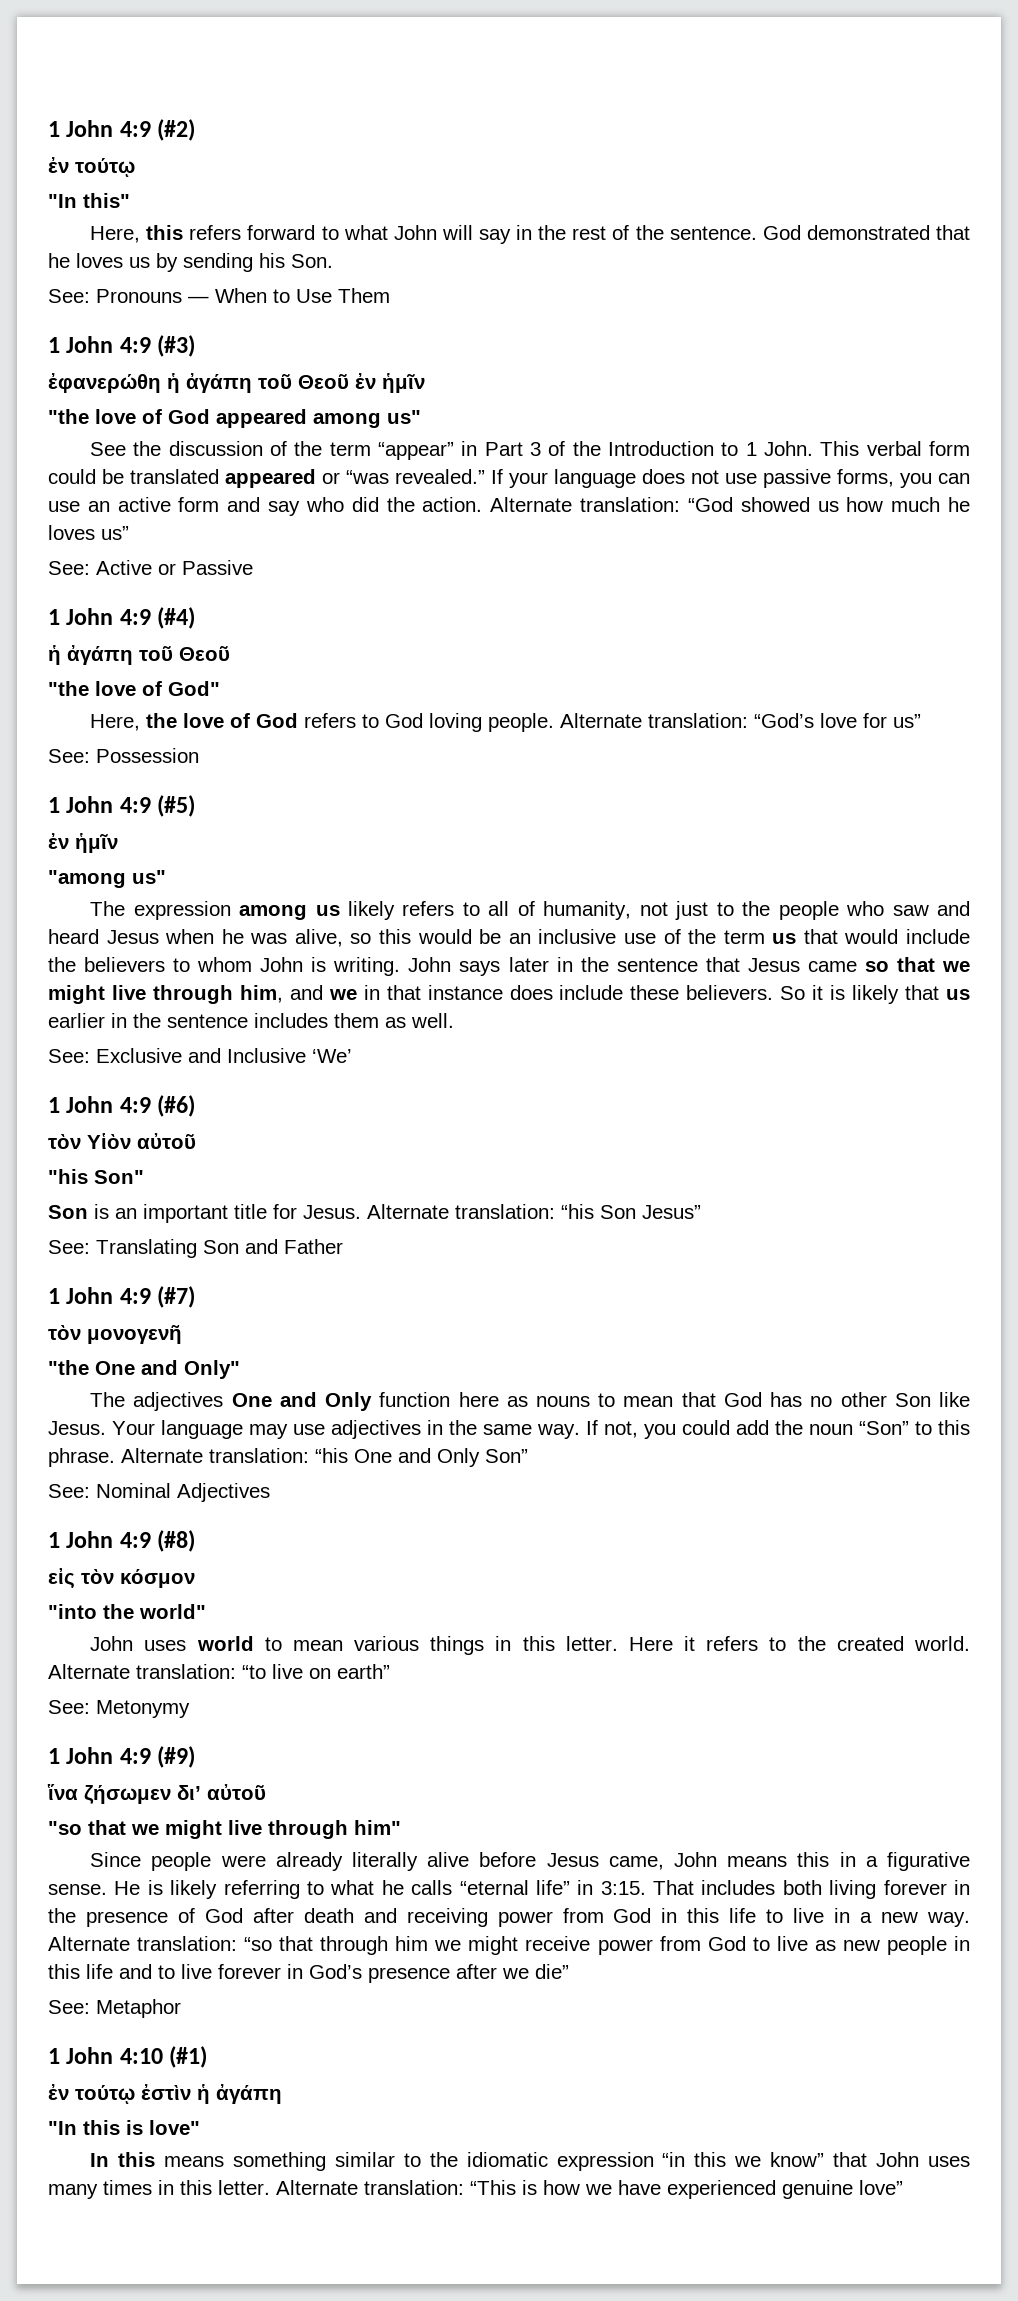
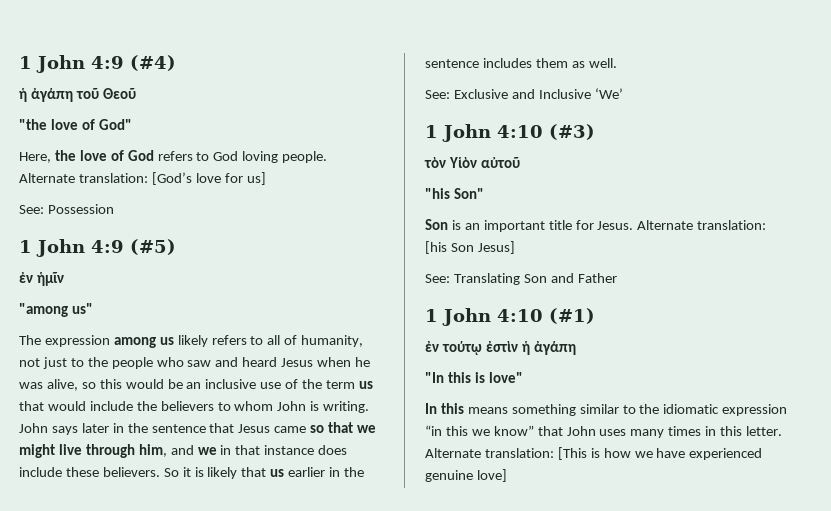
[48,119,196,141] [48,157,135,177] [48,193,130,208] [90,225,971,244] [48,253,333,272] [48,288,390,303] [48,335,196,357] [48,373,425,393] [48,409,421,428] [90,441,971,460] [48,469,970,488] [48,497,971,516] [48,525,129,540] [48,560,253,575] [48,608,151,625] 1 John 4:9 (#2) // ἐν τούτῳ // "In this" // Here, this refers forward to what John will say in the rest of the sentence. God demonstrated that he loves us by sending his Son. // See: Pronouns — When to Use Them // 1 John 4:9 (#3) // ἐφανερώθη ἡ ἀγάπη τοῦ Θεοῦ ἐν ἡμῖν // "the love of God appeared among us" // See the discussion of the term “appear” in Part 3 of the Introduction to 1 John. This verbal form could be translated appeared or “was revealed.” If your language does not use passive forms, you can use an active form and say who did the action. Alternate translation: “God showed us how much he loves us” // See: Active or Passive // 1 John 4:9 -> [19,55,124,73] 1 John 4:9
[754,713,815,728] “God’s -> [151,172,192,185] [God’s
[893,714,922,728] us” -> [246,172,266,185] us]
[119,1095,196,1117] 4:9 (#6) -> [497,124,595,140] 4:10 (#3)
[561,1204,701,1219] “his Son Jesus” -> [425,241,515,254] [his Son Jesus]
[48,1286,196,1308] [48,1325,182,1344] [48,1360,240,1379] [90,1392,970,1411] [48,1420,970,1439] [48,1448,528,1467] [48,1483,270,1502] [48,1530,196,1552] [48,1568,195,1589] [48,1604,206,1619] [90,1636,971,1655] [48,1664,390,1679] [48,1700,190,1718] [48,1746,196,1768] [47,1784,266,1804] [48,1820,401,1839] [90,1852,971,1871] [48,1880,971,1899] [48,1908,970,1927] [48,1936,970,1955] [48,1964,569,1983] [48,1999,181,2018] // 1 John 4:9 (#7) // τὸν μονογενῆ // "the One and Only" // The adjectives One and Only function here as nouns to mean that God has no other Son like Jesus. Your language may use adjectives in the same way. If not, you could add the noun “Son” to this phrase. Alternate translation: “his One and Only Son” // See: Nominal Adjectives // 1 John 4:9 (#8) // εἰς τὸν κόσμον // "into the world" // John uses world to mean various things in this letter. Here it refers to the created world. Alternate translation: “to live on earth” // See: Metonymy // 1 John 4:9 (#9) // ἵνα ζήσωμεν δι’ αὐτοῦ // "so that we might live through him" // Since people were already literally alive before Jesus came, John means this in a figurative sense. He is likely referring to what he calls “eternal life” in 3:15. That includes both living forever in the presence of God after death and receiving power from God in this life to live in a new way. Alternate translation: “so that through him we might receive power from God to live as new people in this life and to live forever in God’s presence after we die” // See: Metaphor -> (617, 278) none
[470,2180,516,2195] “This -> [557,447,587,460] [This
[859,2180,903,2195] love” -> [476,469,507,482] love]

